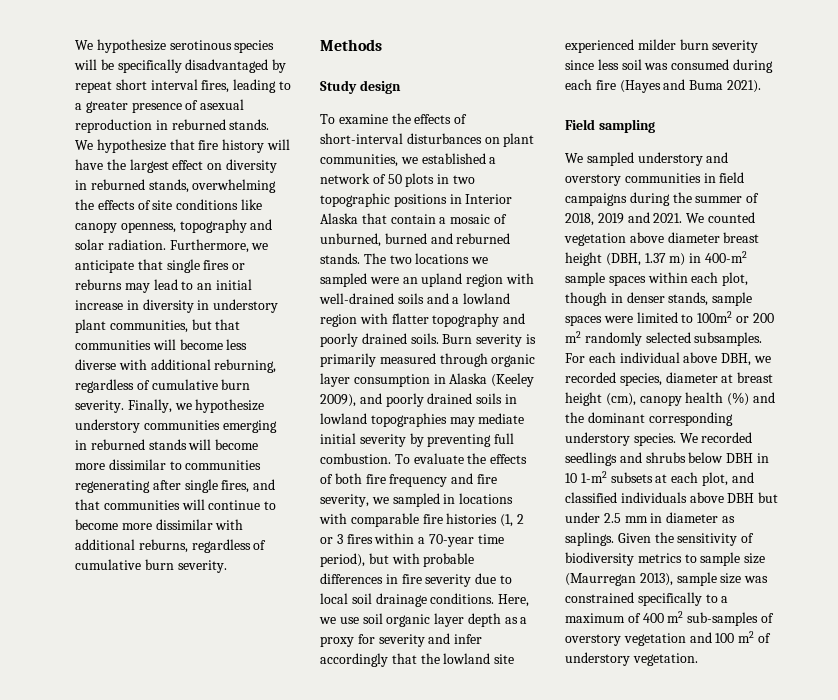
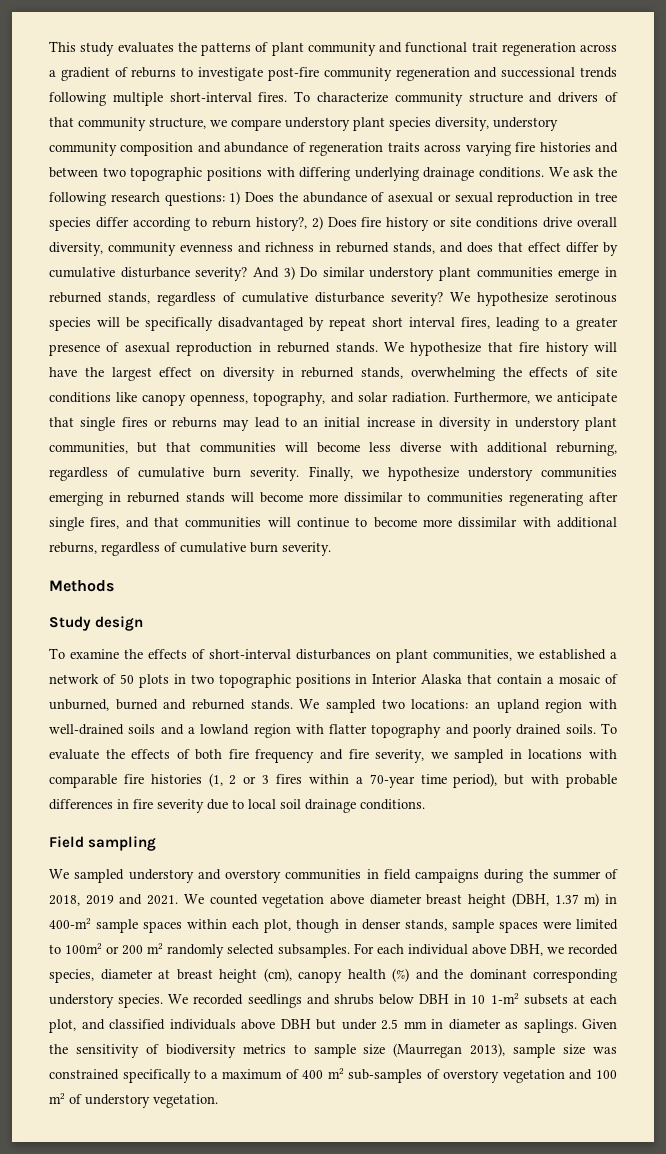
(75, 45) none -> [49,41,617,56] [49,67,617,81] [49,91,618,106] [49,117,558,131] [49,142,618,156] [49,167,617,181] [49,191,617,206] [49,216,618,231] [49,242,618,256] [49,266,617,281] [49,292,443,306] This study evaluates the patterns of plant community and functional trait regeneration across a gradient of reburns to investigate post-fire community regeneration and successional trends following multiple short-interval fires. To characterize community structure and drivers of that community structure, we compare understory plant species diversity, understory community composition and abundance of regeneration traits across varying fire histories and between two topographic positions with differing underlying drainage conditions. We ask the following research questions: 1) Does the abundance of asexual or sexual reproduction in tree species differ according to reburn history?, 2) Does fire history or site conditions drive overall diversity, community evenness and richness in reburned stands, and does that effect differ by cumulative disturbance severity? And 3) Do similar understory plant communities emerge in reburned stands, regardless of cumulative disturbance severity?
[179,219,247,233] topography -> [253,392,326,406] topography,
[363,253,489,264] [320,273,399,287] The two locations we sampled were -> [299,699,469,713] We sampled two locations:
[442,334,536,347] [320,353,536,367] [320,373,535,387] [320,393,517,407] [320,413,525,427] [320,433,515,447] [320,453,391,464] Burn severity is primarily measured through organic layer consumption in Alaska (Keeley 2009), and poorly drained soils in lowland topographies may mediate initial severity by preventing full combustion. -> (596, 729) none
[498,594,530,607] [319,613,528,627] [320,633,483,647] [320,653,515,667] [565,39,759,53] [565,59,773,73] [565,79,761,93] Here, we use soil organic layer depth as a proxy for severity and infer accordingly that the lowland site experienced milder burn severity since less soil was consumed during each fire (Hayes and Buma 2021). -> (425, 804) none

